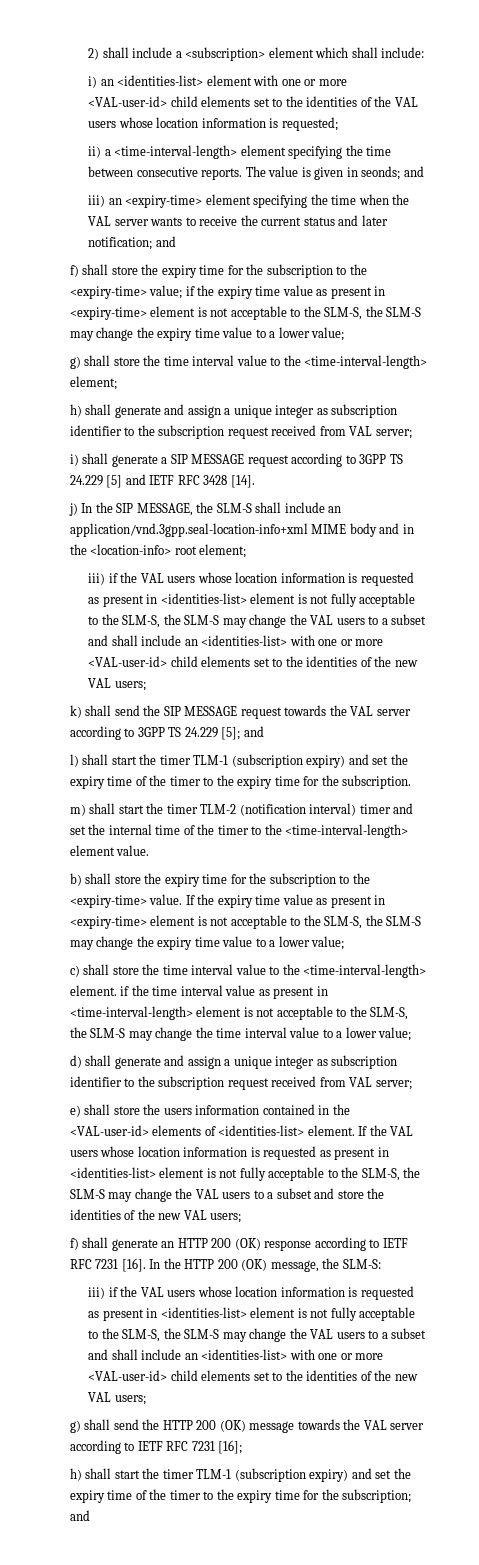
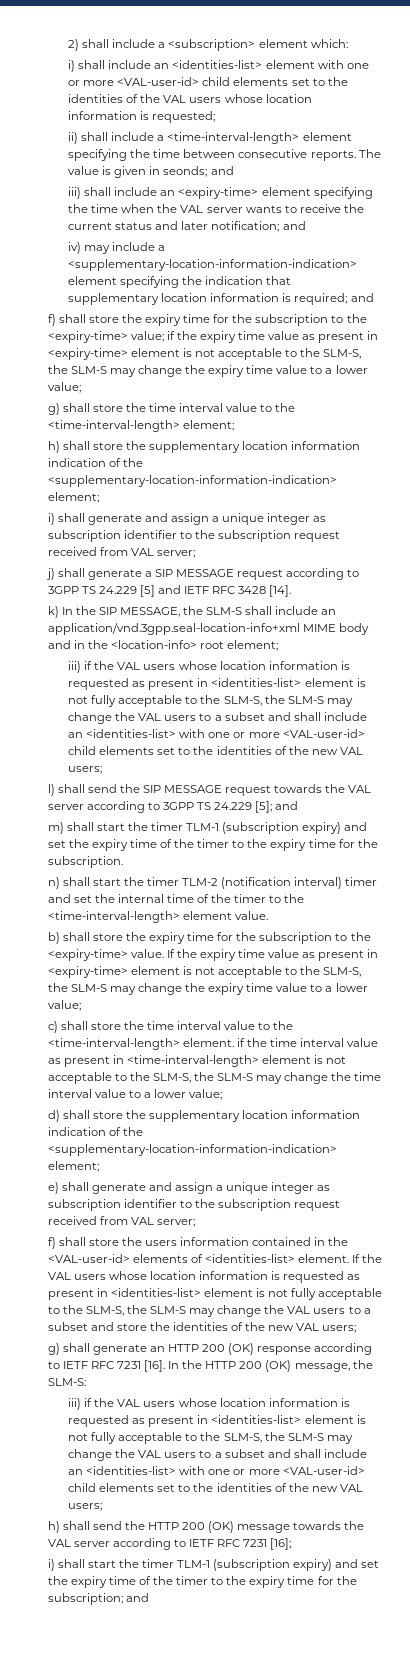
[315,47,425,58] [88,76,98,88] which shall include: // i) -> [310,39,348,48] [68,60,152,72] which: // i) shall include
(102, 152) none -> [81,132,155,141] shall include
(106, 201) none -> [84,187,158,196] shall include
(176, 241) none -> [68,242,166,254] [68,259,358,271] [68,276,292,288] [68,293,374,305] // iv) may include a <supplementary-location-information-indication> element specifying the indication that supplementary location information is required; and
(112, 409) none -> [92,441,361,453] [47,458,143,467] [47,475,337,487] [47,492,99,503] [47,513,85,525] store the supplementary location information indication of the <supplementary-location-information-indication> element; // i) shall
[69,454,79,466] i) -> [45,568,55,580] j)
[68,503,78,516] j) -> [47,606,59,618] k)
[69,705,82,718] k) -> [47,784,55,796] l)
[69,754,79,767] l) -> [47,822,64,834] m)
[69,804,86,816] m) -> [47,877,60,889] n)
(112, 1060) none -> [92,1110,361,1122] [47,1127,143,1136] [47,1144,337,1156] [47,1161,99,1172] [47,1182,89,1194] store the supplementary location information indication of the <supplementary-location-information-indication> element; // e) shall
[69,1105,81,1117] e) -> [47,1237,56,1249] f)
[69,1238,79,1250] f) -> [47,1343,60,1355] g)
[69,1420,81,1433] g) -> [47,1521,60,1533] h)
[69,1468,82,1481] h) -> [47,1559,55,1571] i)

